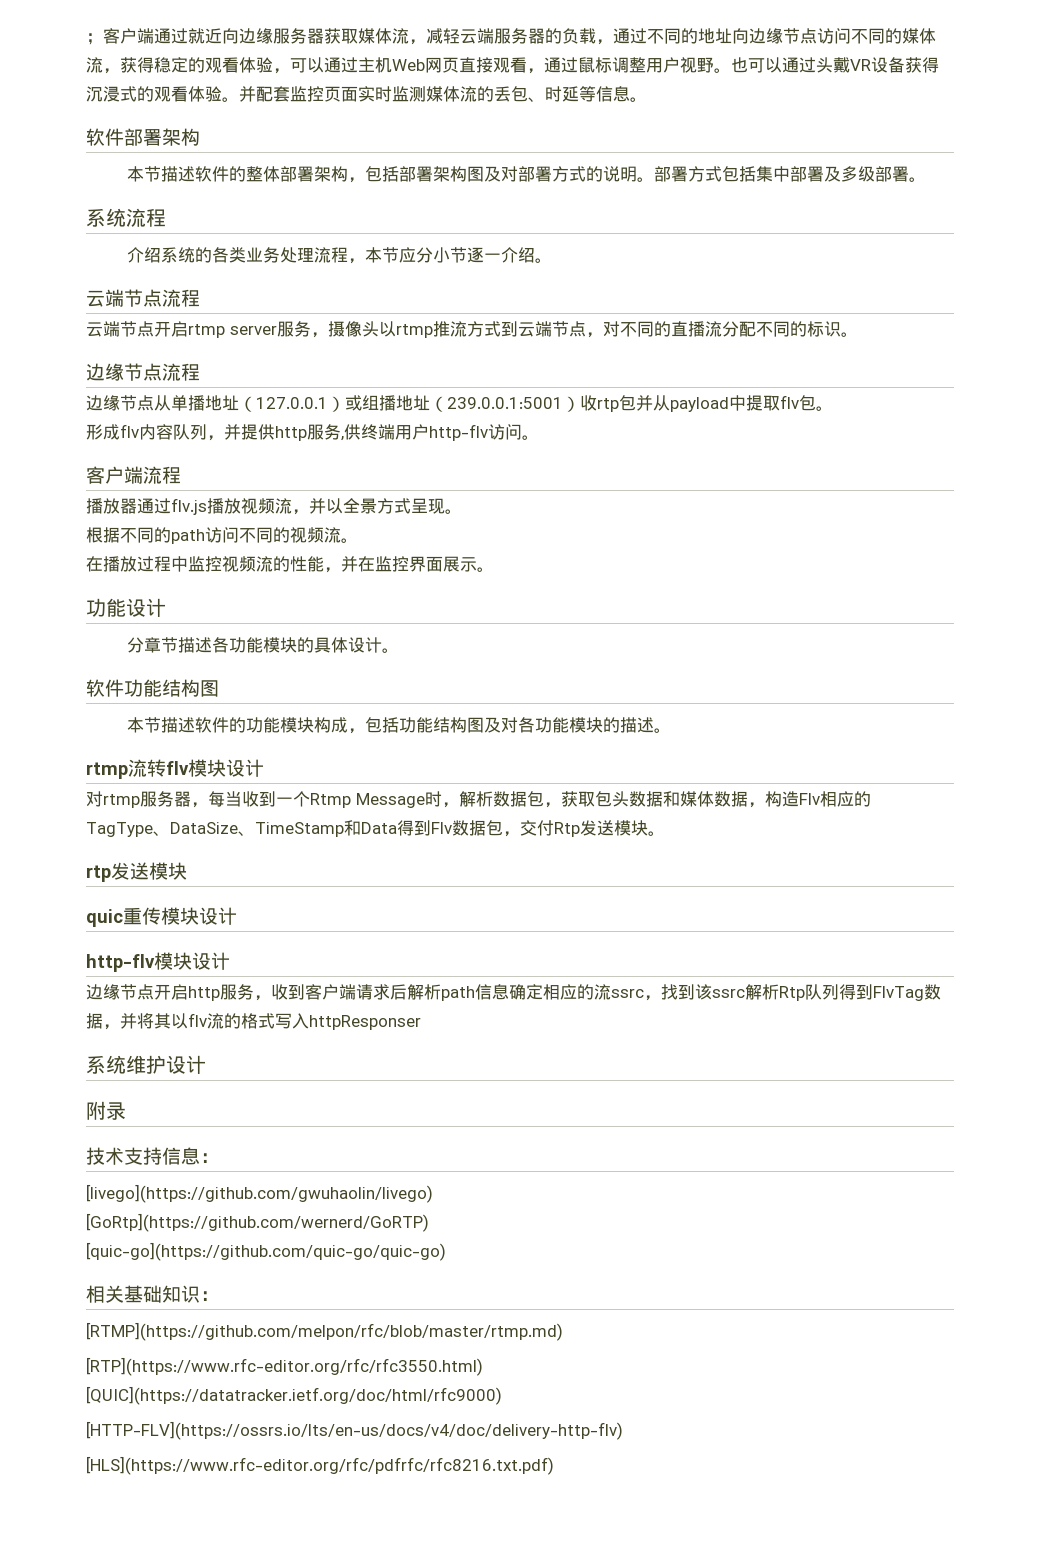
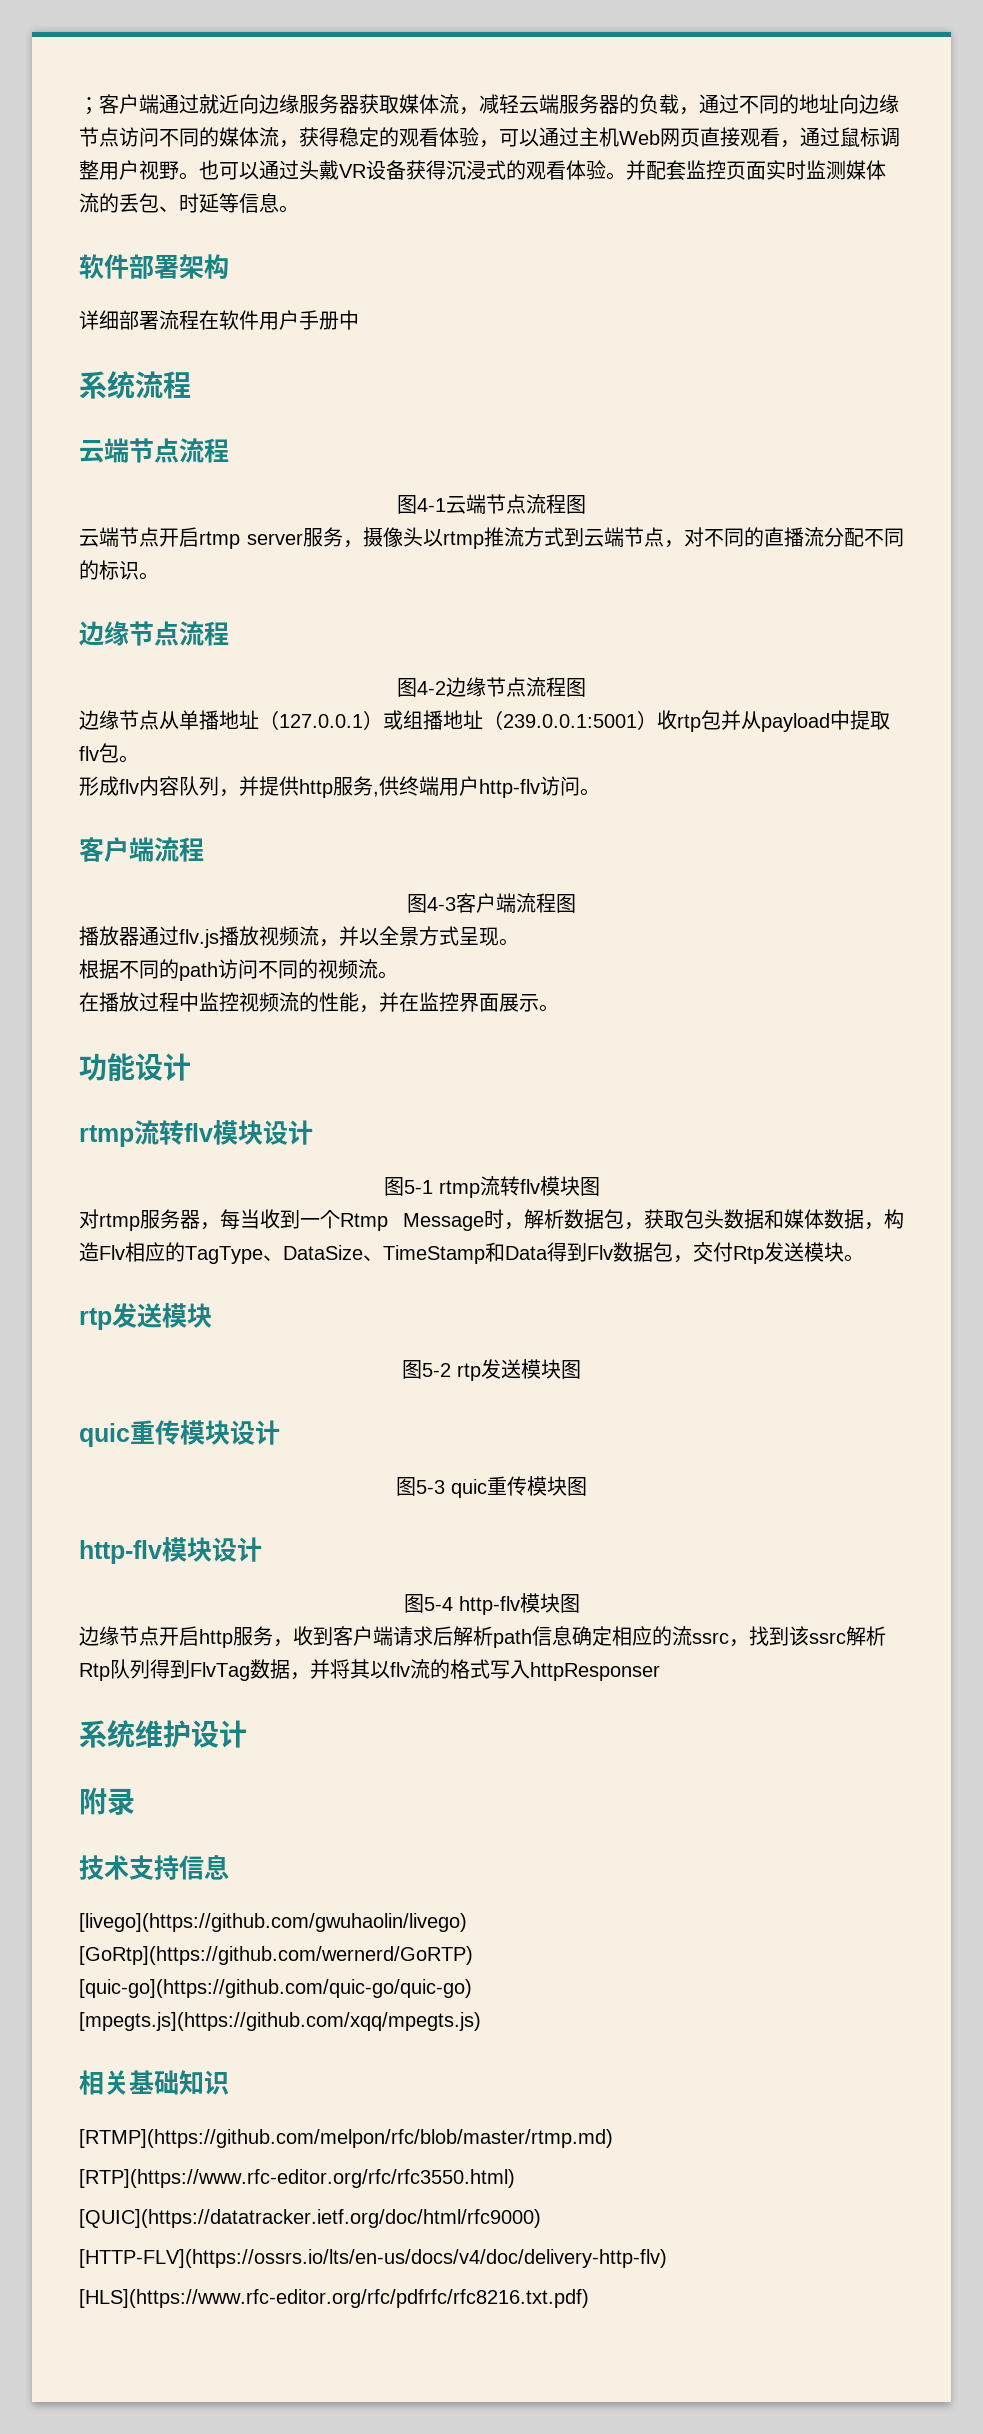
[127,166,927,183] [86,208,166,227] [127,247,553,264] [86,289,200,307] 本节描述软件的整体部署架构，包括部署架构图及对部署方式的说明。部署方式包括集中部署及多级部署。 // 系统流程 // 介绍系统的各类业务处理流程，本节应分小节逐一介绍。 // 云端节点流程 -> [79,310,359,330] [79,371,191,399] [79,438,229,463] [397,494,586,514] 详细部署流程在软件用户手册中 // 系统流程 // 云端节点流程 // 图4-1云端节点流程图
(200, 372) none -> [397,677,586,697] // 图4-2边缘节点流程图
(181, 475) none -> [407,893,576,913] // 图4-3客户端流程图
[127,637,400,653] [86,679,219,697] [127,717,672,734] // 分章节描述各功能模块的具体设计。 // 软件功能结构图 // 本节描述软件的功能模块构成，包括功能结构图及对各功能模块的描述。 -> (191, 1067) none
(264, 768) none -> [383,1176,600,1198] // 图5-1 rtmp流转flv模块图
(187, 871) none -> [402,1359,581,1381] // 图5-2 rtp发送模块图
(237, 916) none -> [396,1476,587,1498] // 图5-3 quic重传模块图
(230, 961) none -> [403,1593,580,1615] // 图5-4 http-flv模块图
[200,1153,219,1163] ： -> (229, 1867) none
(446, 1251) none -> [79,2012,481,2031] // [mpegts.js](https://github.com/xqq/mpegts.js)
[200,1291,219,1301] ： -> (229, 2082) none

